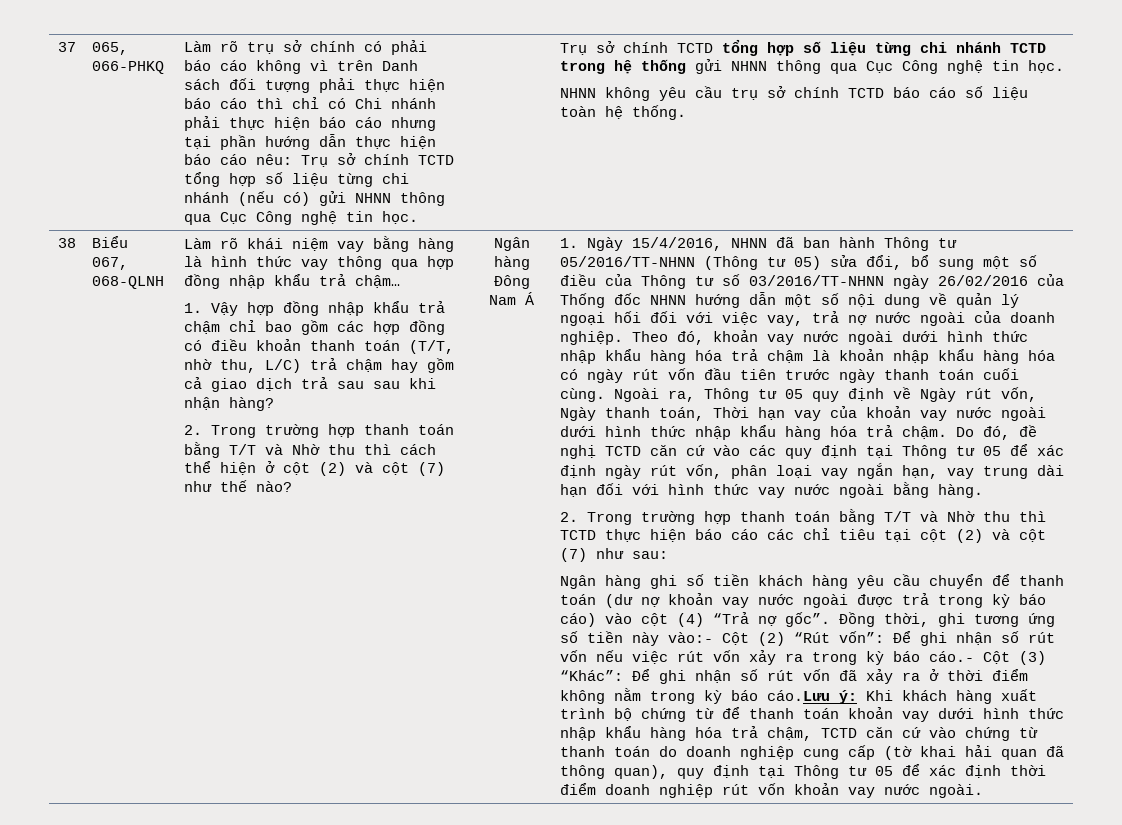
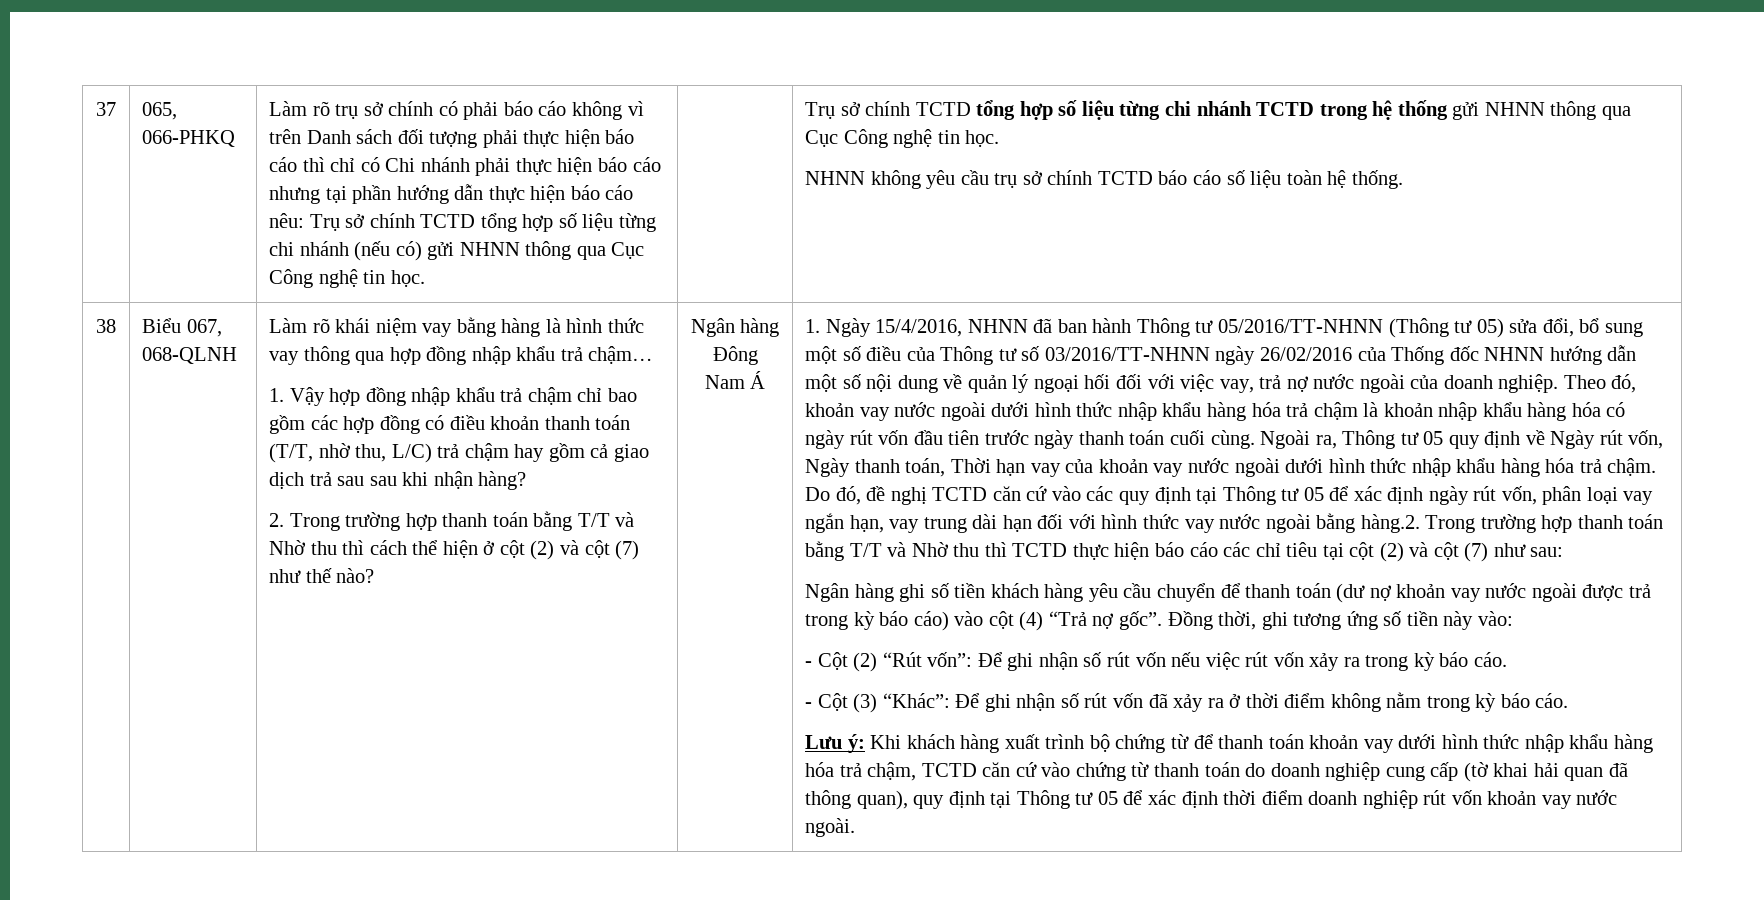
[938,484,984,498] [560,512,579,522] hàng. // 2. -> [1360,514,1420,533] hàng.2.
[668,632,714,643] vào:- -> [1477,611,1513,626] [805,661,813,667] vào: // -
[929,651,975,662] cáo.- -> [1473,652,1507,667] [805,702,813,708] cáo. // -
[767,690,831,701] cáo.Lưu -> [1535,693,1569,708] [805,735,843,749] cáo. // Lưu

